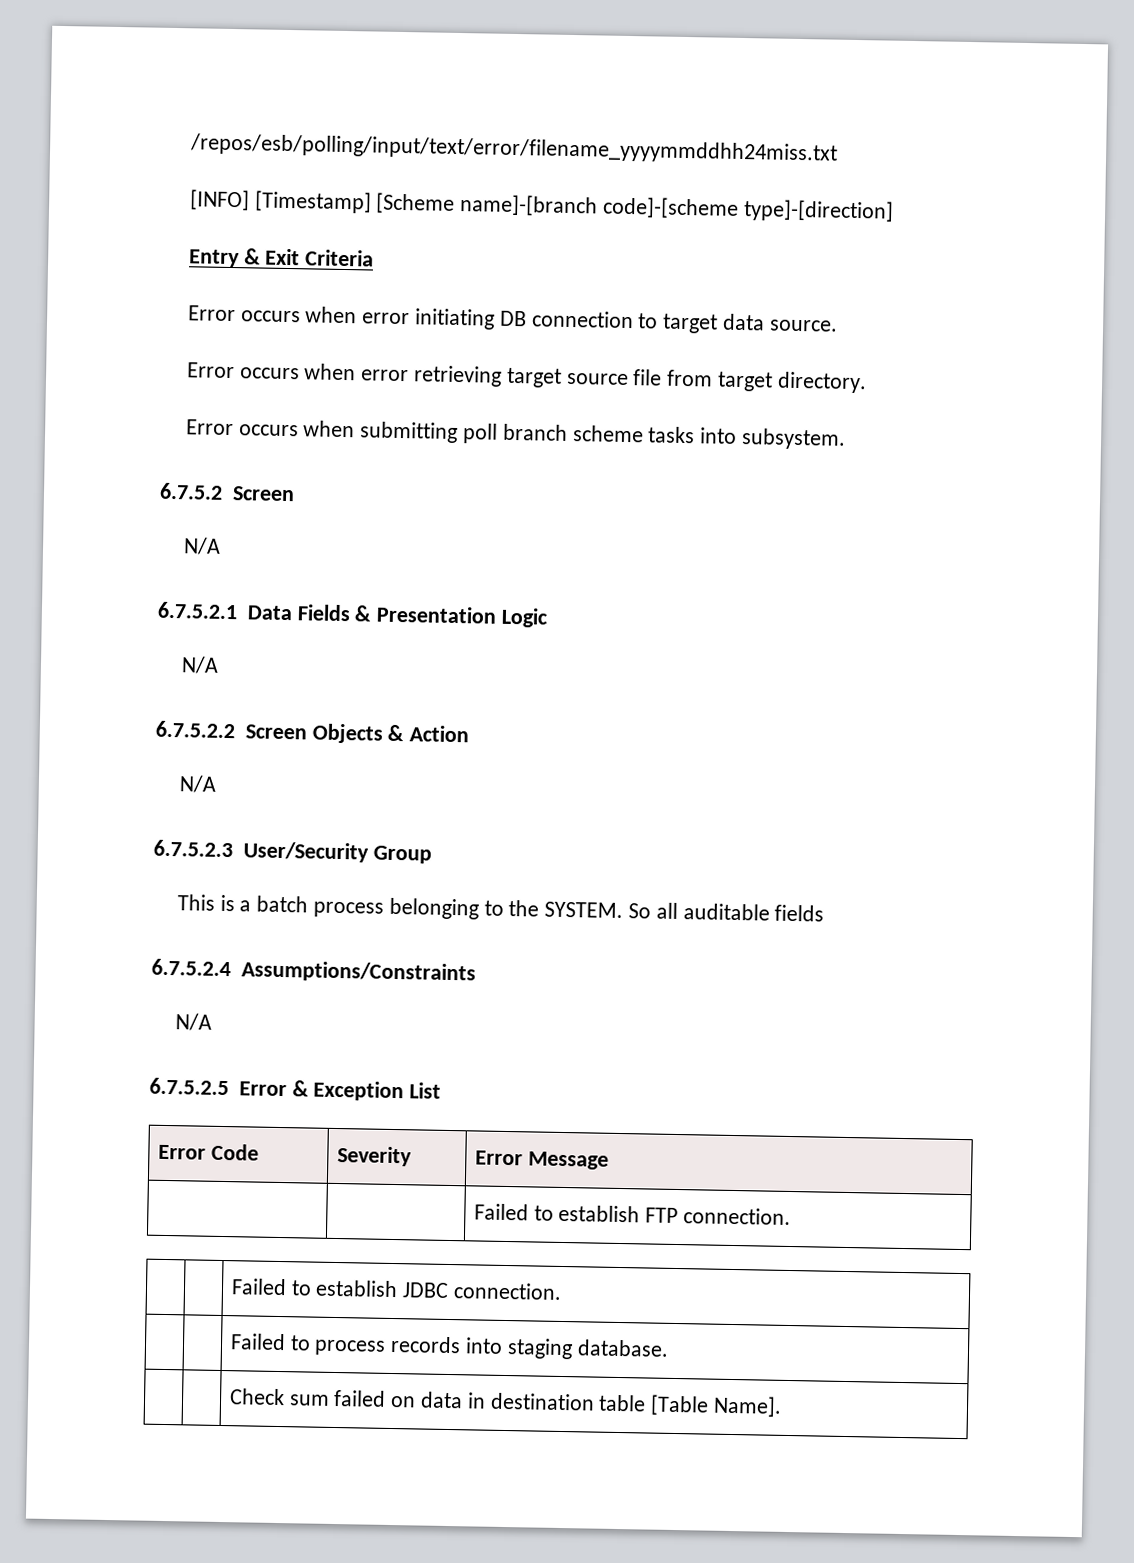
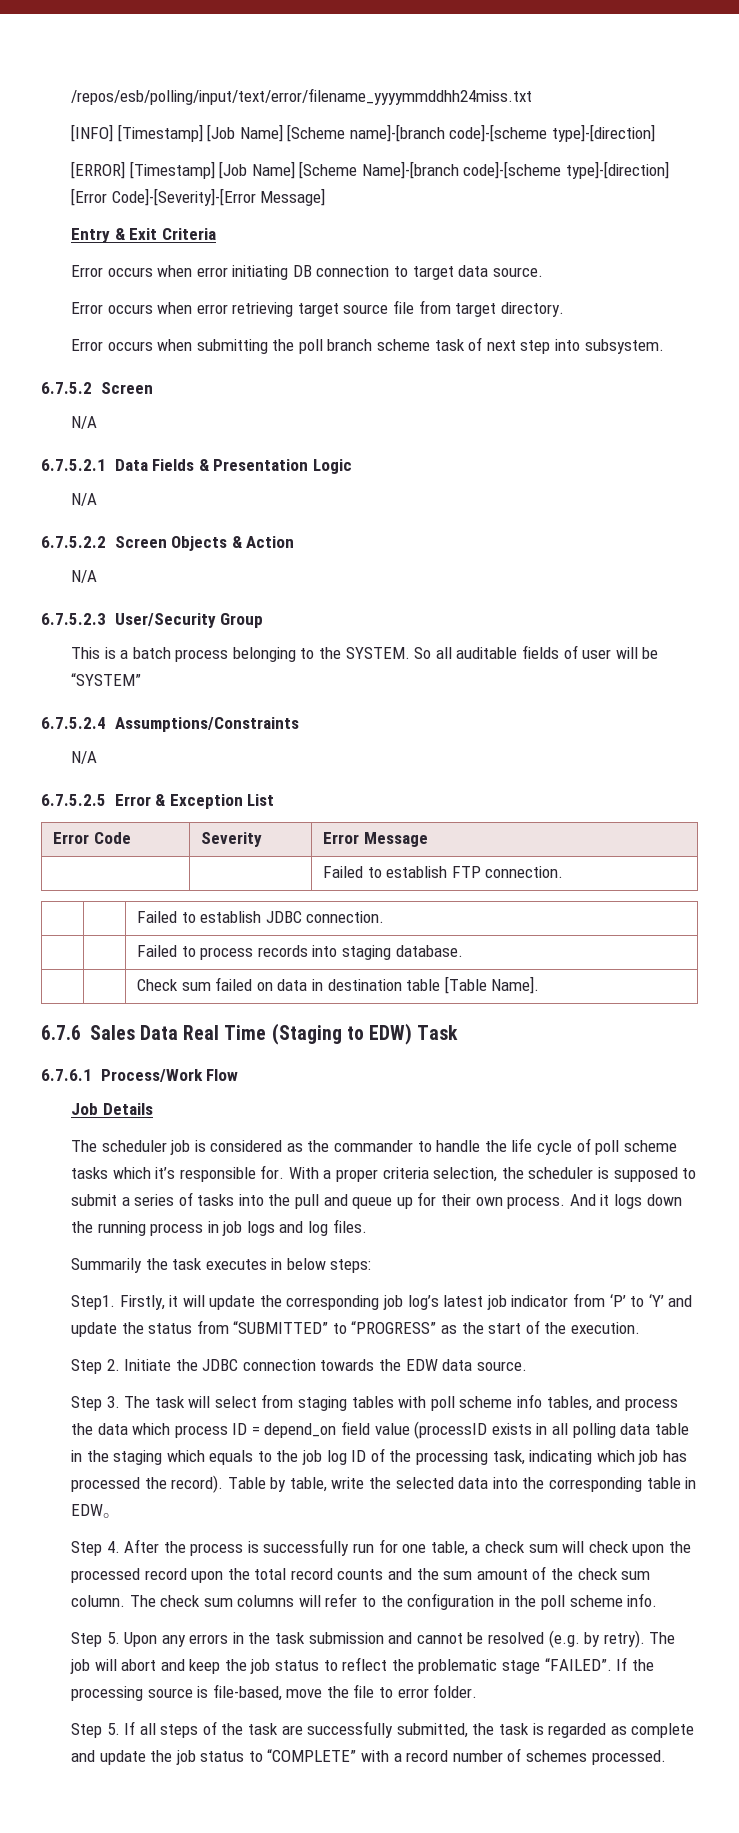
(372, 202) none -> [207,124,283,142] [Job Name]
(894, 211) none -> [70,161,670,179] [70,188,326,206] // [ERROR] [Timestamp] [Job Name] [Scheme Name]-[branch code]-[scheme type]-[direction] [Error Code]-[Severity]-[Error Message]
(459, 432) none -> [272,339,295,351] the
[647,426,696,444] tasks -> [434,337,551,354] task of next step
(825, 913) none -> [563,645,659,659] [70,673,141,686] of user will be “SYSTEM”
(783, 1406) none -> [41,1023,459,1045] [41,1069,239,1082] [70,1103,153,1115] [70,1138,677,1155] [70,1165,697,1182] [70,1192,682,1209] [70,1219,367,1236] [70,1258,372,1273] [70,1293,693,1310] [70,1320,641,1337] [70,1359,527,1374] [70,1394,678,1411] [70,1421,689,1439] [70,1448,687,1465] [70,1475,697,1493] [70,1504,120,1518] [70,1539,691,1556] [70,1566,651,1583] [70,1593,658,1610] [70,1630,676,1648] [69,1657,654,1674] [70,1684,478,1701] [70,1721,695,1738] [70,1748,666,1765] // 6.7.6 Sales Data Real Time (Staging to EDW) Task // 6.7.6.1 Process/Work Flow // Job Details // The scheduler job is considered as the commander to handle the life cycle of poll scheme tasks which it’s responsible for. With a proper criteria selection, the scheduler is supposed to submit a series of tasks into the pull and queue up for their own process. And it logs down the running process in job logs and log files. // Summarily the task executes in below steps: // Step1. Firstly, it will update the corresponding job log’s latest job indicator from ‘P’ to ‘Y’ and update the status from “SUBMITTED” to “PROGRESS” as the start of the execution. // Step 2. Initiate the JDBC connection towards the EDW data source. // Step 3. The task will select from staging tables with poll scheme info tables, and process the data which process ID = depend_on field value (processID exists in all polling data table in the staging which equals to the job log ID of the processing task, indicating which job has processed the record). Table by table, write the selected data into the corresponding table in EDW。 // Step 4. After the process is successfully run for one table, a check sum will check upon the processed record upon the total record counts and the sum amount of the check sum column. The check sum columns will refer to the configuration in the poll scheme info. // Step 5. Upon any errors in the task submission and cannot be resolved (e.g. by retry). The job will abort and keep the job status to reflect the problematic stage “FAILED”. If the processing source is file-based, move the file to error folder. // Step 5. If all steps of the task are successfully submitted, the task is regarded as complete and update the job status to “COMPLETE” with a record number of schemes processed.

